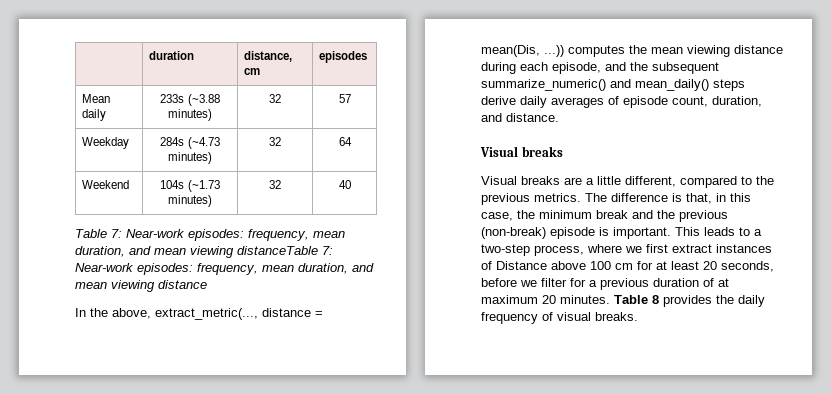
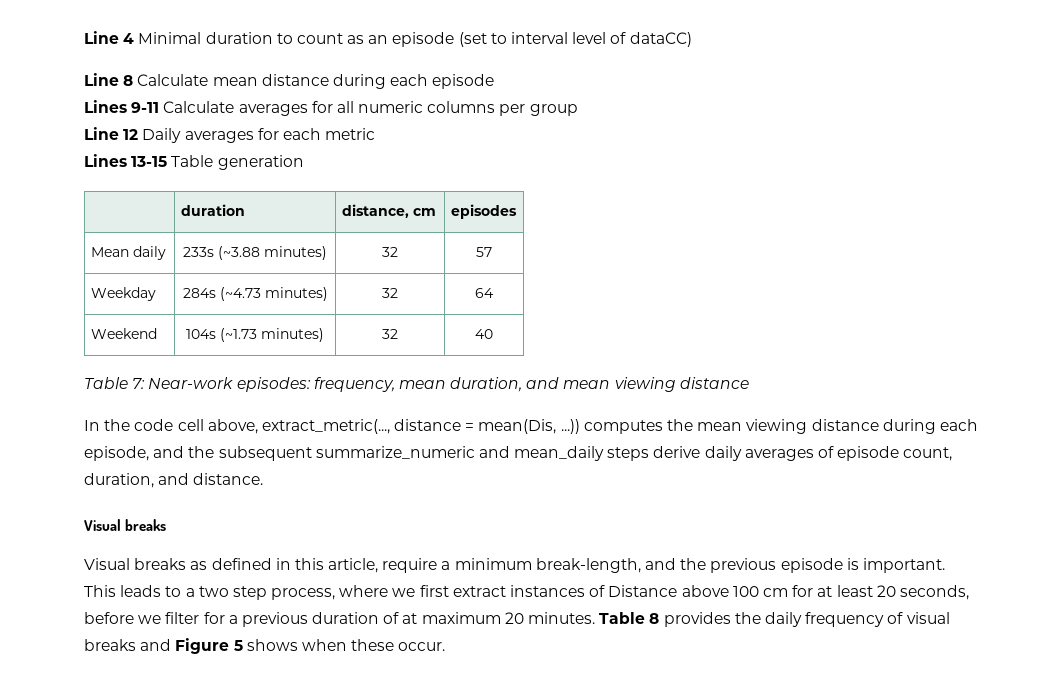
(149, 55) none -> [84,31,692,47] [84,73,495,89] [84,100,578,116] [84,127,376,143] [84,154,304,170] Line 4 Minimal duration to count as an episode (set to interval level of dataCC) // Line 8 Calculate mean distance during each episode // Lines 9-11 Calculate averages for all numeric columns per group // Line 12 Daily averages for each metric // Lines 13-15 Table generation //
[237,246,333,255] [75,263,374,275] [75,280,155,292] distanceTable 7: Near-work episodes: frequency, mean duration, and mean viewing -> (676, 384) none
(108, 312) none -> [134,419,204,431] code cell
[481,79,709,91] summarize_numeric() and mean_daily() -> [315,446,605,461] summarize_numeric and mean_daily
[564,176,774,188] [481,193,751,205] [481,210,628,221] are a little different, compared to the previous metrics. The difference is that, in this case, the minimum break -> [190,558,641,573] as defined in this article, require a minimum break-length,
[481,227,546,239] (non-break) -> (777, 565) none
[481,244,530,256] two-step -> [198,586,267,600] two step
[595,312,638,321] breaks. -> [84,638,446,654] breaks and Figure 5 shows when these occur.

